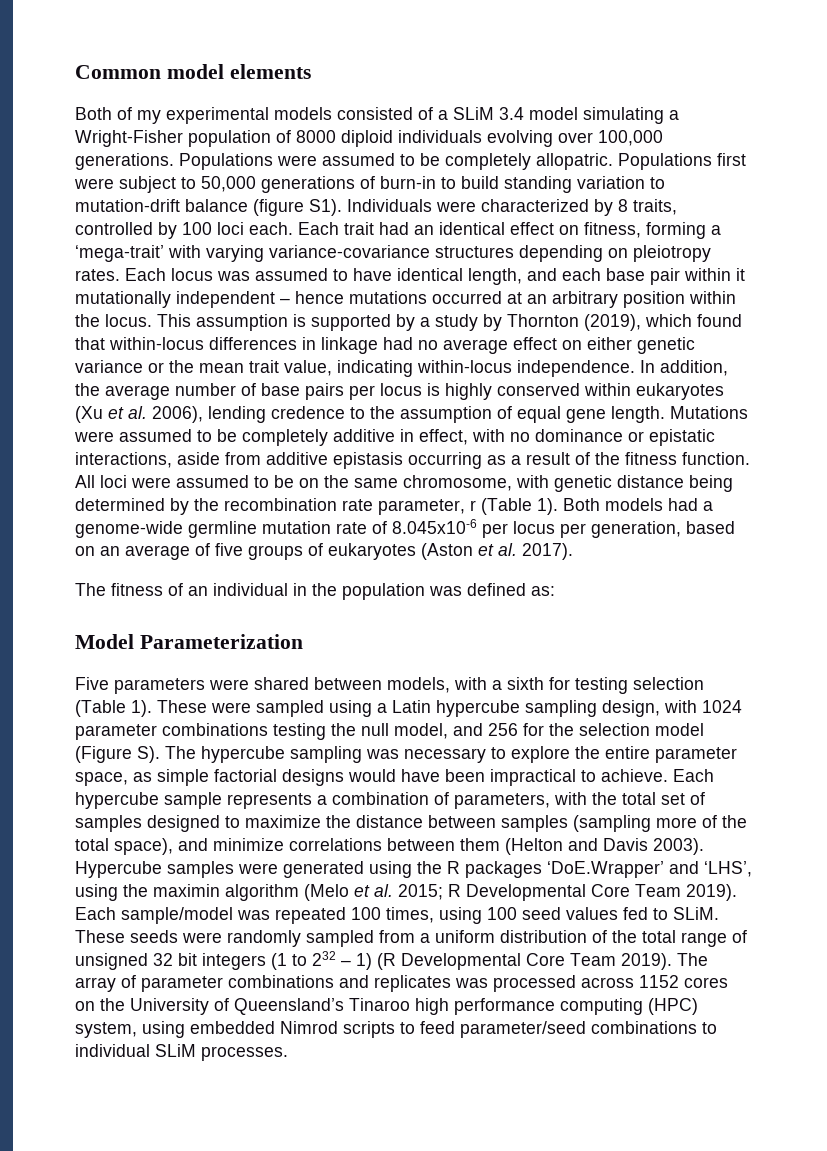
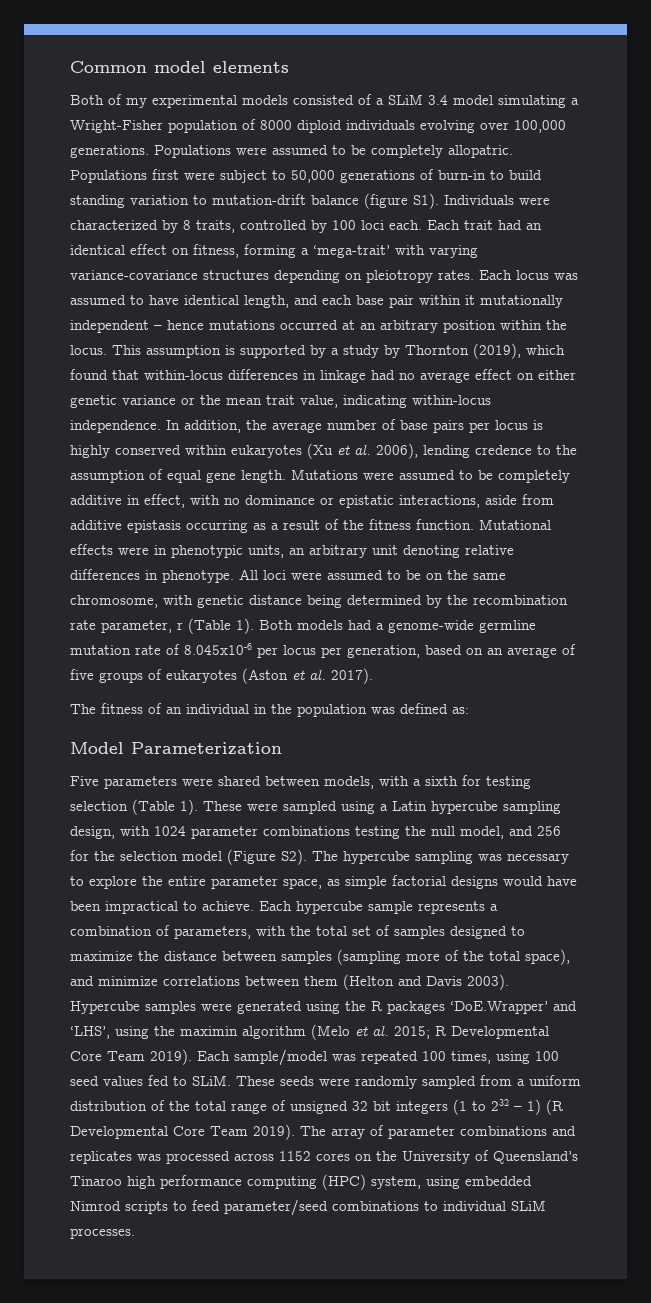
(750, 458) none -> [479,519,551,530] [70,544,514,558] [70,569,234,583] Mutational effects were in phenotypic units, an arbitrary unit denoting relative differences in phenotype.
[137,746,160,763] S). -> [281,849,307,865] S2).

